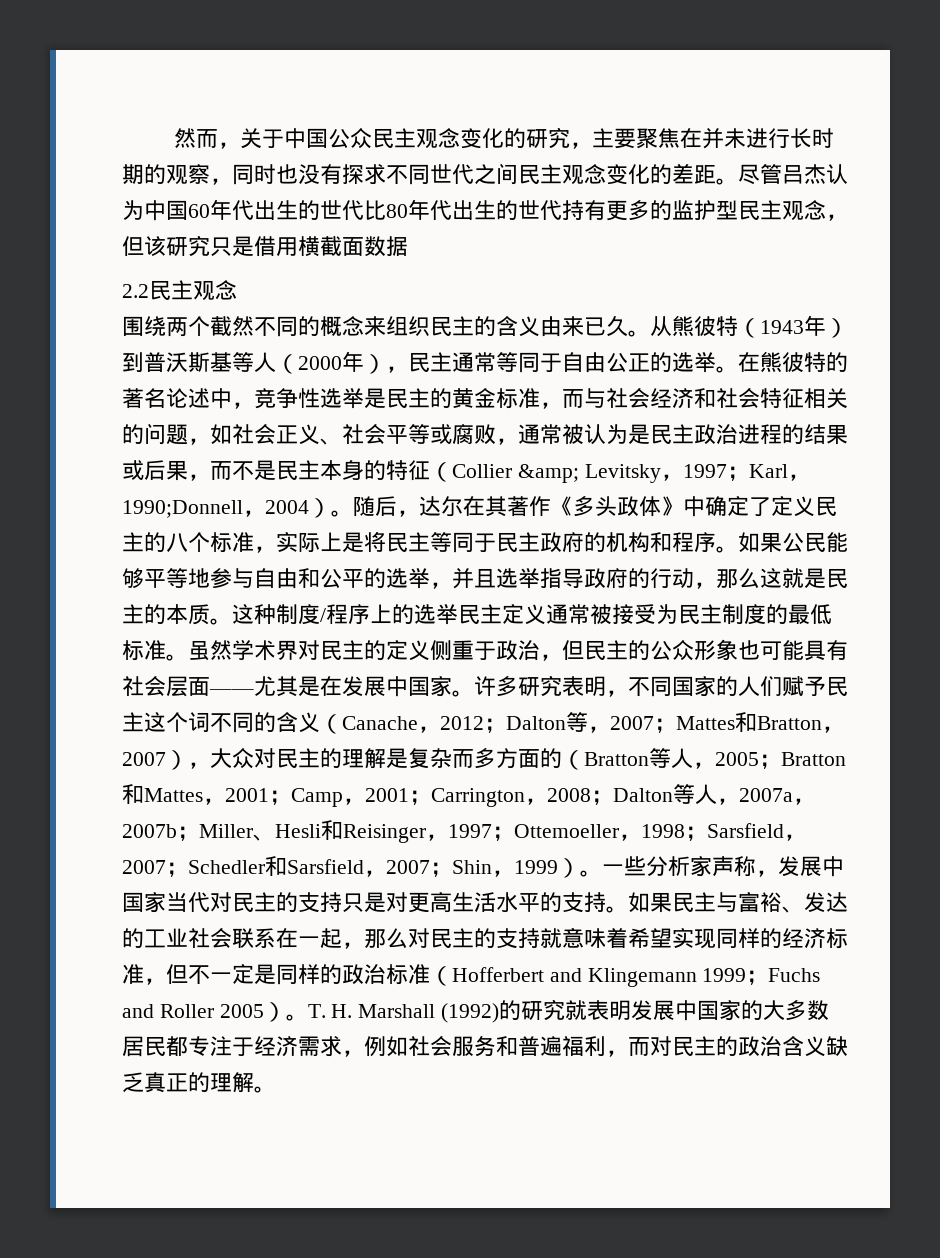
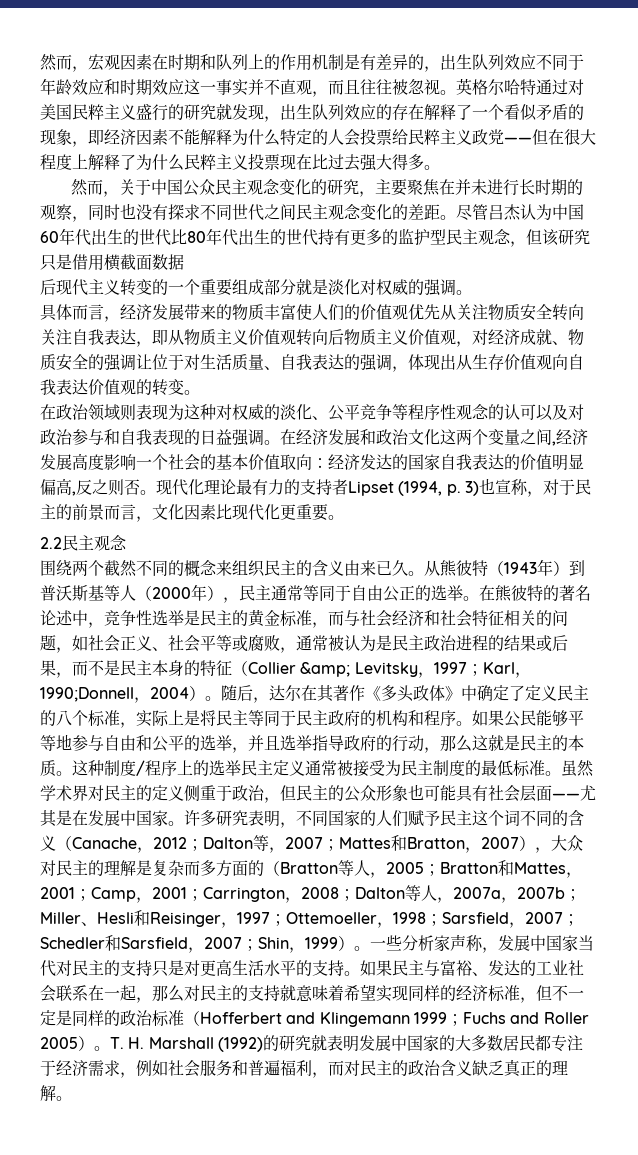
[174,128,241,149] 然而， -> [40,54,584,72] [40,78,584,97] [40,104,584,122] [40,128,596,147] [40,153,440,171] [70,179,119,197] 然而，宏观因素在时期和队列上的作用机制是有差异的，出生队列效应不同于年龄效应和时期效应这一事实并不直观，而且往往被忽视。英格尔哈特通过对美国民粹主义盛行的研究就发现，出生队列效应的存在解释了一个看似矛盾的现象，即经济因素不能解释为什么特定的人会投票给民粹主义政党——但在很大程度上解释了为什么民粹主义投票现在比过去强大得多。 // 然而，
(408, 246) none -> [40,279,472,296] [40,304,584,322] [40,329,584,347] [40,354,584,372] [40,379,200,396] [40,404,584,421] [40,429,588,446] [40,453,584,471] [40,478,591,497] [40,504,344,522] // 后现代主义转变的一个重要组成部分就是淡化对权威的强调。 // 具体而言，经济发展带来的物质丰富使人们的价值观优先从关注物质安全转向关注自我表达，即从物质主义价值观转向后物质主义价值观，对经济成就、物质安全的强调让位于对生活质量、自我表达的强调，体现出从生存价值观向自我表达价值观的转变。 // 在政治领域则表现为这种对权威的淡化、公平竞争等程序性观念的认可以及对政治参与和自我表现的日益强调。在经济发展和政治文化这两个变量之间,经济发展高度影响一个社会的基本价值取向：经济发达的国家自我表达的价值明显偏高,反之则否。现代化理论最有力的支持者Lipset (1994, p. 3)也宣称，对于民主的前景而言，文化因素比现代化更重要。

